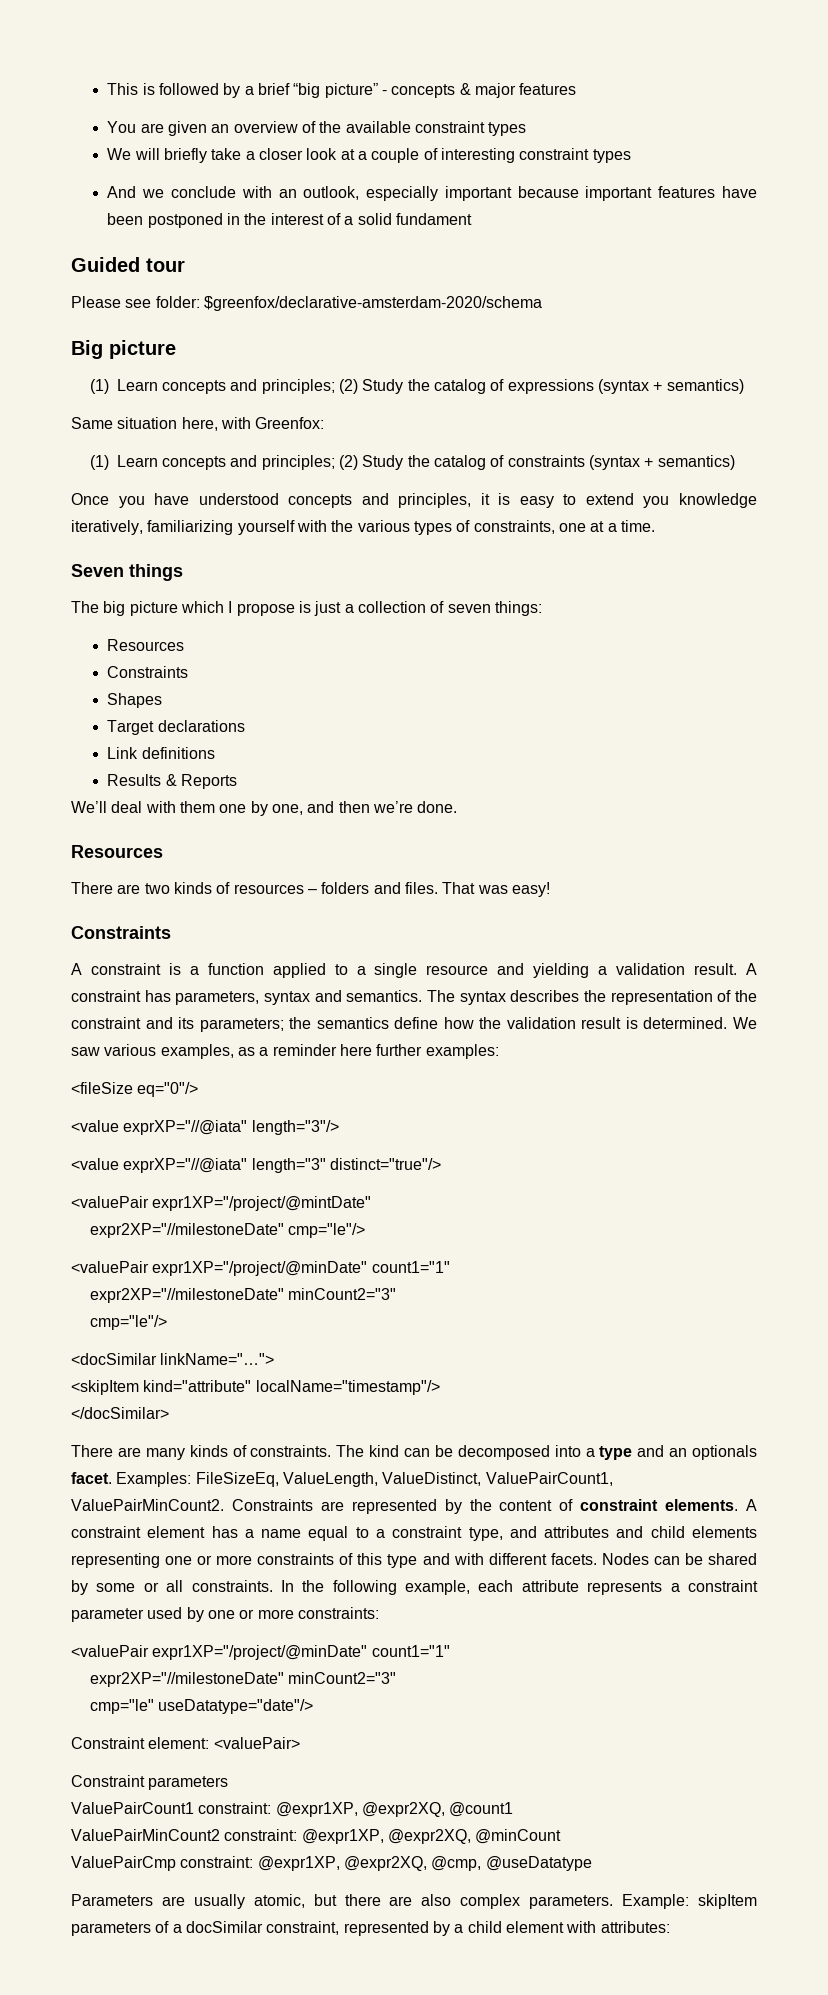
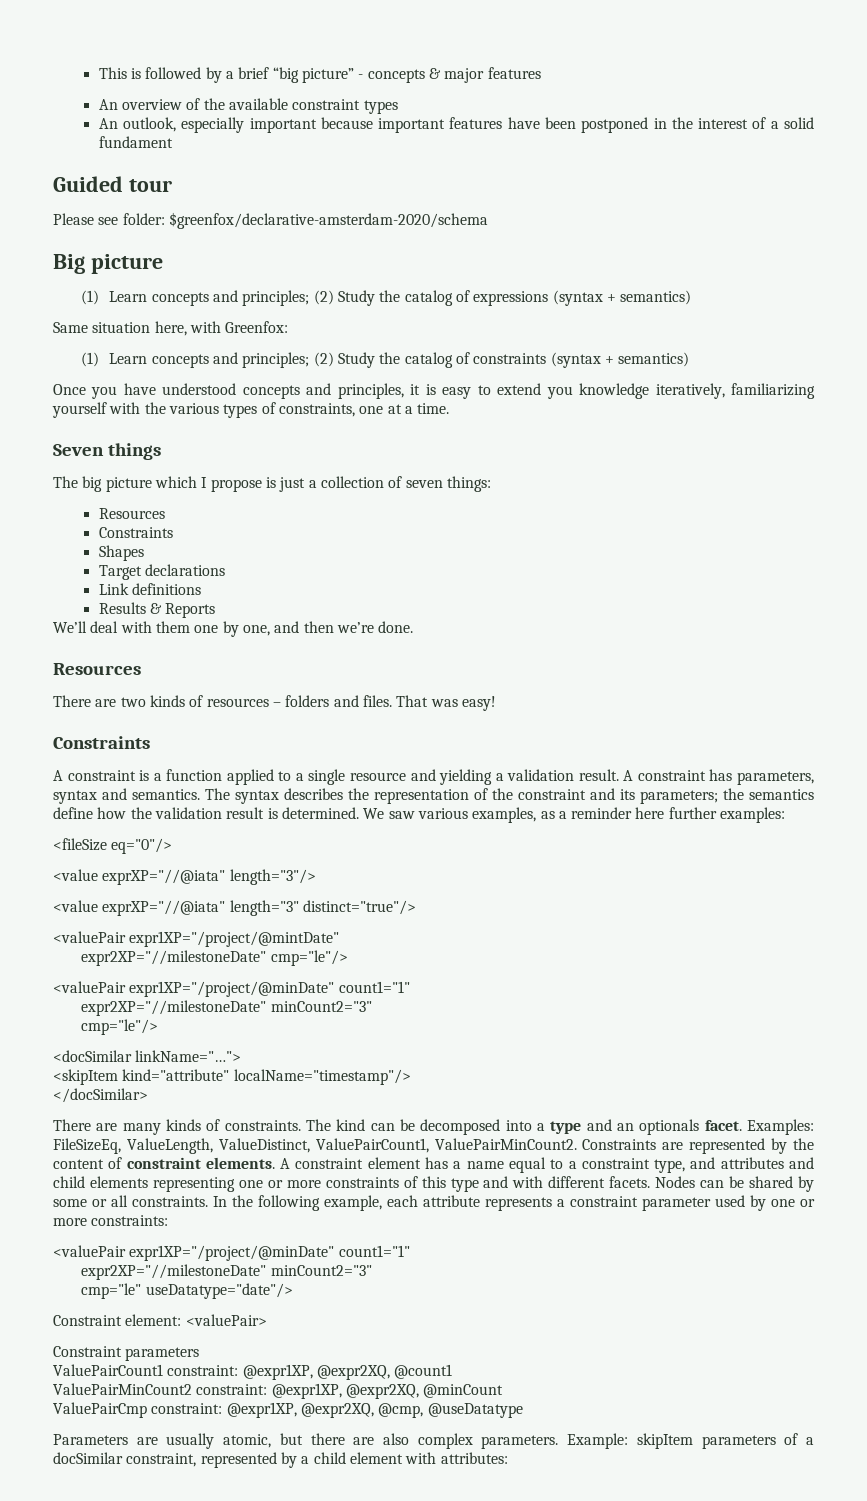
[107,121,230,136] You are given an -> [98,99,118,110] An
[107,148,631,163] [107,186,297,198] We will briefly take a closer look at a couple of interesting constraint types // And we conclude with an -> [98,118,118,129] An

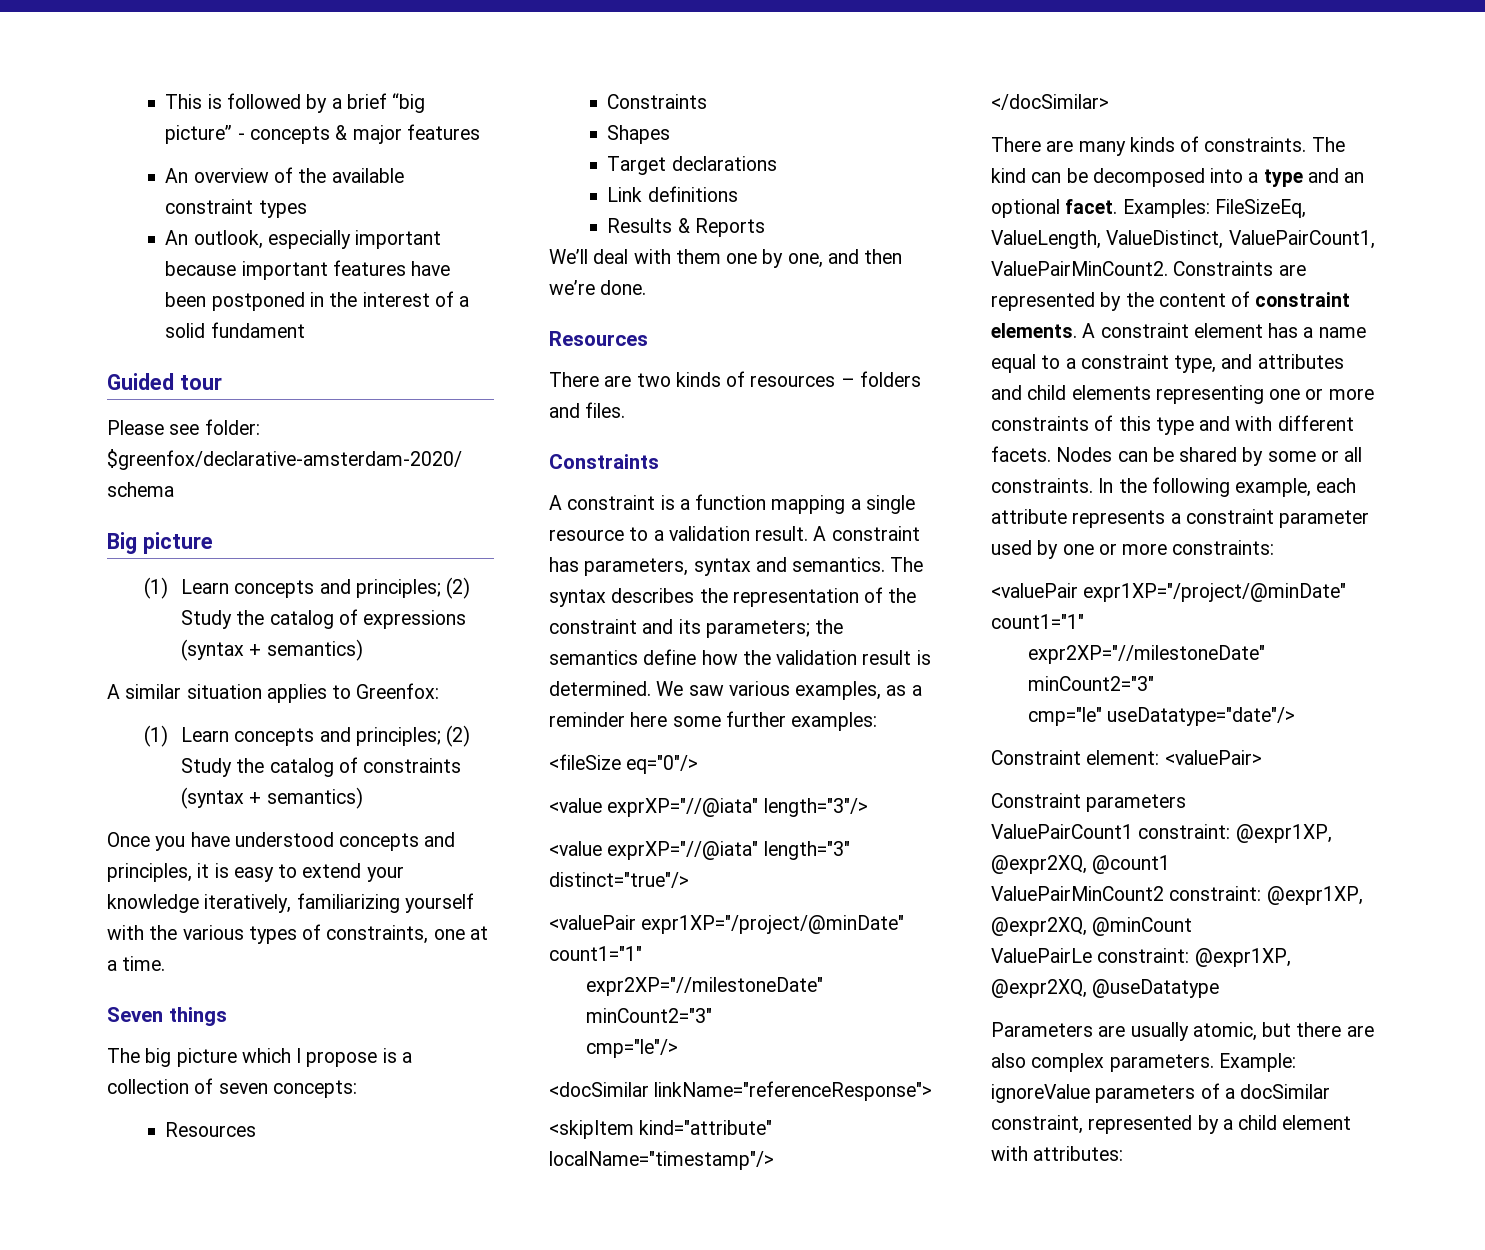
[53,321,221,336] Same situation here, with -> [107,684,352,703] A similar situation applies to
[546,386,573,399] you -> [366,866,404,882] your
[279,477,306,492] just -> (397, 1055) none
[446,476,491,492] things: -> [272,1080,357,1098] concepts:
[396,695,496,711] That was easy! -> (626, 410) none
[226,769,292,785] applied to -> [771,495,846,514] mapping
[410,769,493,785] and yielding -> [629,527,649,541] to
(665, 813) none -> [672,716,721,727] some
[53,931,340,947] [81,950,348,966] // <valuePair expr1XP="/project/@mintDate" // expr2XP="//milestoneDate" cmp="le"/> -> (689, 880) none
[135,1050,242,1062] linkName="…"> -> [654,1081,933,1101] linkName="referenceResponse">
[639,1119,700,1135] optionals -> [991,199,1060,218] optional
[53,1402,424,1418] ValuePairCmp constraint: @expr1XP, @expr2XQ, @cmp, -> [991,948,1291,967] [991,979,1087,998] ValuePairLe constraint: @expr1XP, @expr2XQ,
[636,1433,693,1449] skipItem -> [991,1084,1090,1103] ignoreValue

